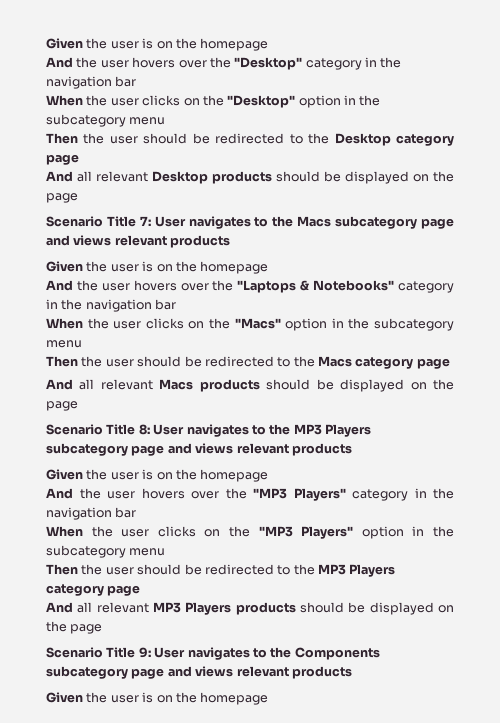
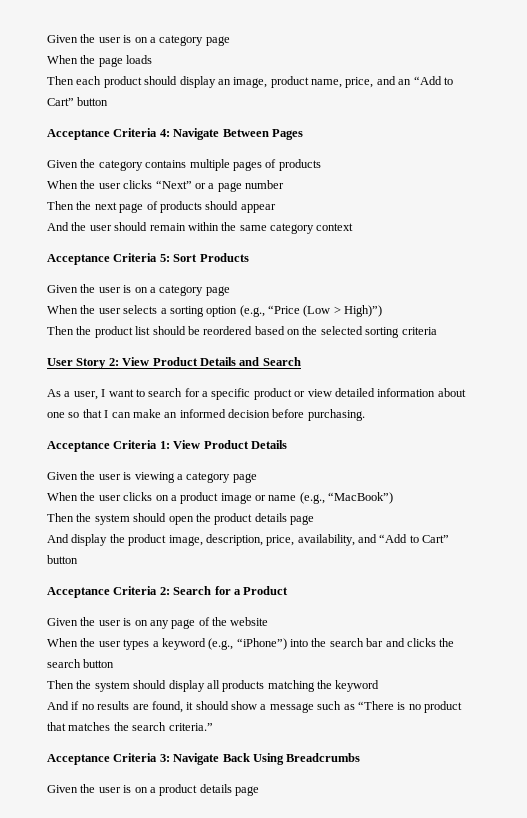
[46,38,269,51] [46,57,402,70] [46,76,137,89] [46,95,381,108] [46,114,166,127] [46,133,455,146] [46,154,79,165] [46,171,454,184] [46,193,78,203] [46,216,454,229] [46,235,231,248] [46,261,269,274] [46,280,454,293] [46,299,177,312] [46,318,455,331] [46,340,82,348] [46,356,450,369] [46,379,455,392] [46,401,78,411] [46,424,371,437] [46,443,352,456] [46,469,269,482] [46,488,454,501] [46,507,137,520] [46,526,454,539] [46,545,166,558] [46,564,396,577] [46,584,141,596] [46,602,454,615] [46,621,103,634] [46,647,380,660] [46,666,352,679] [46,692,269,705] Given the user is on the homepage // And the user hovers over the "Desktop" category in the navigation bar // When the user clicks on the "Desktop" option in the subcategory menu // Then the user should be redirected to the Desktop category page // And all relevant Desktop products should be displayed on the page // Scenario Title 7: User navigates to the Macs subcategory page and views relevant products // Given the user is on the homepage // And the user hovers over the "Laptops & Notebooks" category in the navigation bar // When the user clicks on the "Macs" option in the subcategory menu // Then the user should be redirected to the Macs category page // And all relevant Macs products should be displayed on the page // Scenario Title 8: User navigates to the MP3 Players subcategory page and views relevant products // Given the user is on the homepage // And the user hovers over the "MP3 Players" category in the navigation bar // When the user clicks on the "MP3 Players" option in the subcategory menu // Then the user should be redirected to the MP3 Players category page // And all relevant MP3 Players products should be displayed on the page // Scenario Title 9: User navigates to the Components subcategory page and views relevant products // Given the user is on the homepage -> [47,34,230,46] [47,55,153,67] [47,76,453,88] [47,97,109,106] [47,128,303,140] [47,159,321,171] [47,180,284,192] [47,201,276,213] [47,222,354,234] [47,253,249,265] [47,284,230,296] [47,305,383,317] [47,326,437,338] [47,357,301,369] [47,388,466,400] [47,409,365,421] [47,440,287,452] [47,471,257,483] [47,492,394,504] [47,513,314,525] [47,534,450,546] [47,555,78,564] [47,586,289,598] [47,617,269,629] [47,638,455,650] [47,659,115,668] [47,680,380,692] [47,701,462,713] [47,722,213,731] [47,753,361,765] [47,784,259,796] Given the user is on a category page // When the page loads // Then each product should display an image, product name, price, and an “Add to Cart” button // Acceptance Criteria 4: Navigate Between Pages // Given the category contains multiple pages of products // When the user clicks “Next” or a page number // Then the next page of products should appear // And the user should remain within the same category context // Acceptance Criteria 5: Sort Products // Given the user is on a category page // When the user selects a sorting option (e.g., “Price (Low > High)”) // Then the product list should be reordered based on the selected sorting criteria // User Story 2: View Product Details and Search // As a user, I want to search for a specific product or view detailed information about one so that I can make an informed decision before purchasing. // Acceptance Criteria 1: View Product Details // Given the user is viewing a category page // When the user clicks on a product image or name (e.g., “MacBook”) // Then the system should open the product details page // And display the product image, description, price, availability, and “Add to Cart” button // Acceptance Criteria 2: Search for a Product // Given the user is on any page of the website // When the user types a keyword (e.g., “iPhone”) into the search bar and clicks the search button // Then the system should display all products matching the keyword // And if no results are found, it should show a message such as “There is no product that matches the search criteria.” // Acceptance Criteria 3: Navigate Back Using Breadcrumbs // Given the user is on a product details page

